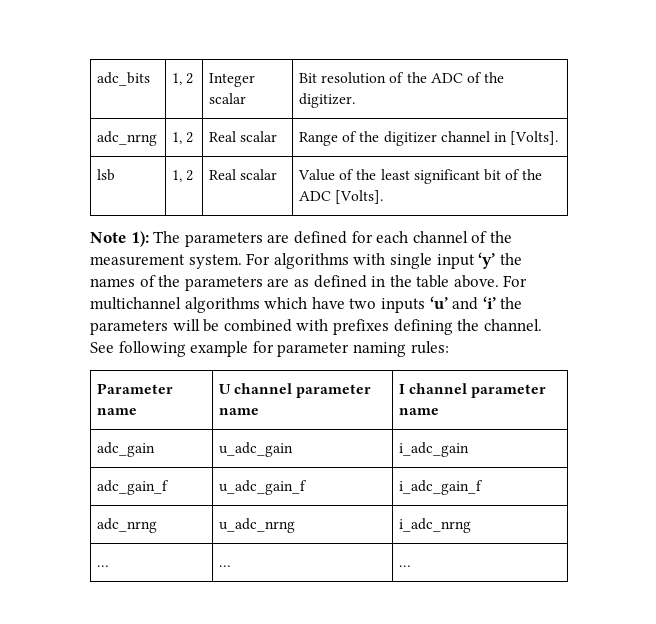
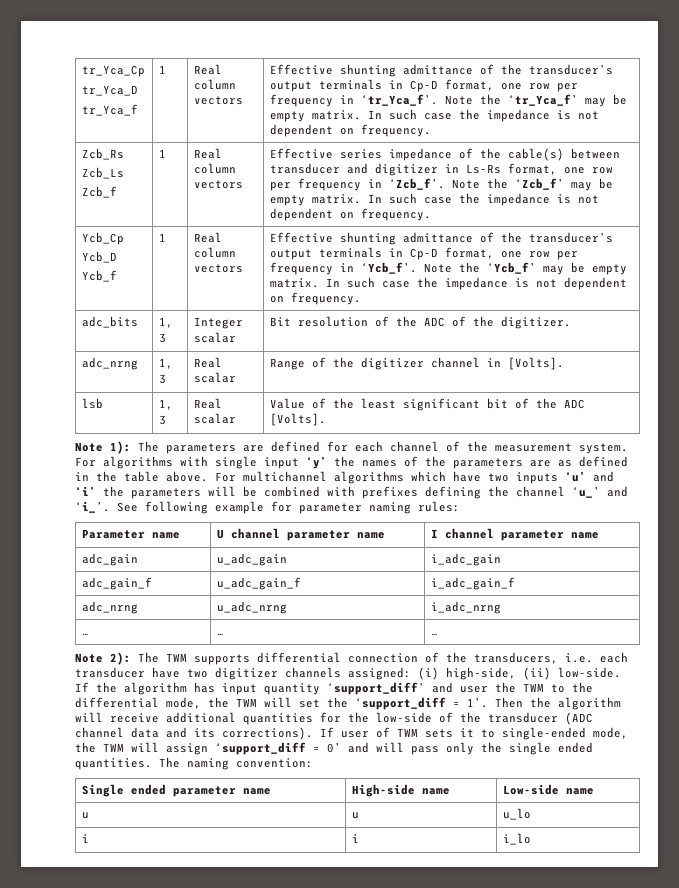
(97, 79) none -> [81,65,145,77] [81,85,138,96] [81,104,138,116] [158,65,166,74] [193,64,222,75] [193,79,236,90] [193,96,243,105] [269,64,613,77] [269,79,578,92] [269,94,627,107] [269,109,599,122] [269,124,431,137] [81,148,124,160] [81,167,124,179] [81,186,117,198] [158,149,166,158] [193,148,222,159] [193,163,236,174] [193,180,243,189] [269,148,620,161] [269,163,613,176] [269,178,613,191] [269,193,599,206] [269,208,431,221] [81,232,124,245] [81,251,117,263] [81,270,117,282] [158,233,166,242] [193,232,222,243] [193,247,236,258] [193,264,243,273] [269,232,613,245] [269,247,578,260] [269,262,627,275] [269,277,627,290] [269,292,361,305] tr_Yca_Cp // tr_Yca_D // tr_Yca_f | 1 | Real column vectors | Effective shunting admittance of the transducer’s output terminals in Cp-D format, one row per frequency in ‘tr_Yca_f’. Note the ‘tr_Yca_f’ may be empty matrix. In such case the impedance is not dependent on frequency. // Zcb_Rs // Zcb_Ls // Zcb_f | 1 | Real column vectors | Effective series impedance of the cable(s) between transducer and digitizer in Ls-Rs format, one row per frequency in ‘Zcb_f’. Note the ‘Zcb_f’ may be empty matrix. In such case the impedance is not dependent on frequency. // Ycb_Cp // Ycb_D // Ycb_f | 1 | Real column vectors | Effective shunting admittance of the transducer’s output terminals in Cp-D format, one row per frequency in ‘Ycb_f’. Note the ‘Ycb_f’ may be empty matrix. In such case the impedance is not dependent on frequency. //
[186,73,194,84] 2 -> [158,333,166,343] 3
[186,132,194,143] 2 -> [158,374,166,384] 3
[186,170,194,181] 2 -> [158,415,166,425] 3
[483,319,542,331] channel. -> [516,486,628,498] [75,501,110,513] channel ‘u_’ and ‘i_’.
(412, 566) none -> [75,652,628,665] [75,667,621,680] [75,682,593,695] [75,697,621,710] [75,712,593,725] [75,727,628,740] [75,742,593,755] [75,757,313,770] [81,784,271,797] [351,784,450,797] [502,784,594,795] [81,812,89,819] [351,812,359,819] [502,808,531,820] [81,834,89,843] [351,834,359,843] [502,833,531,845] // Note 2): The TWM supports differential connection of the transducers, i.e. each transducer have two digitizer channels assigned: (i) high-side, (ii) low-side. If the algorithm has input quantity ‘support_diff’ and user the TWM to the differential mode, the TWM will set the ‘support_diff = 1’. Then the algorithm will receive additional quantities for the low-side of the transducer (ADC channel data and its corrections). If user of TWM sets it to single-ended mode, the TWM will assign ‘support_diff = 0’ and will pass only the single ended quantities. The naming convention: // Single ended parameter name | High-side name | Low-side name // u | u | u_lo // i | i | i_lo

